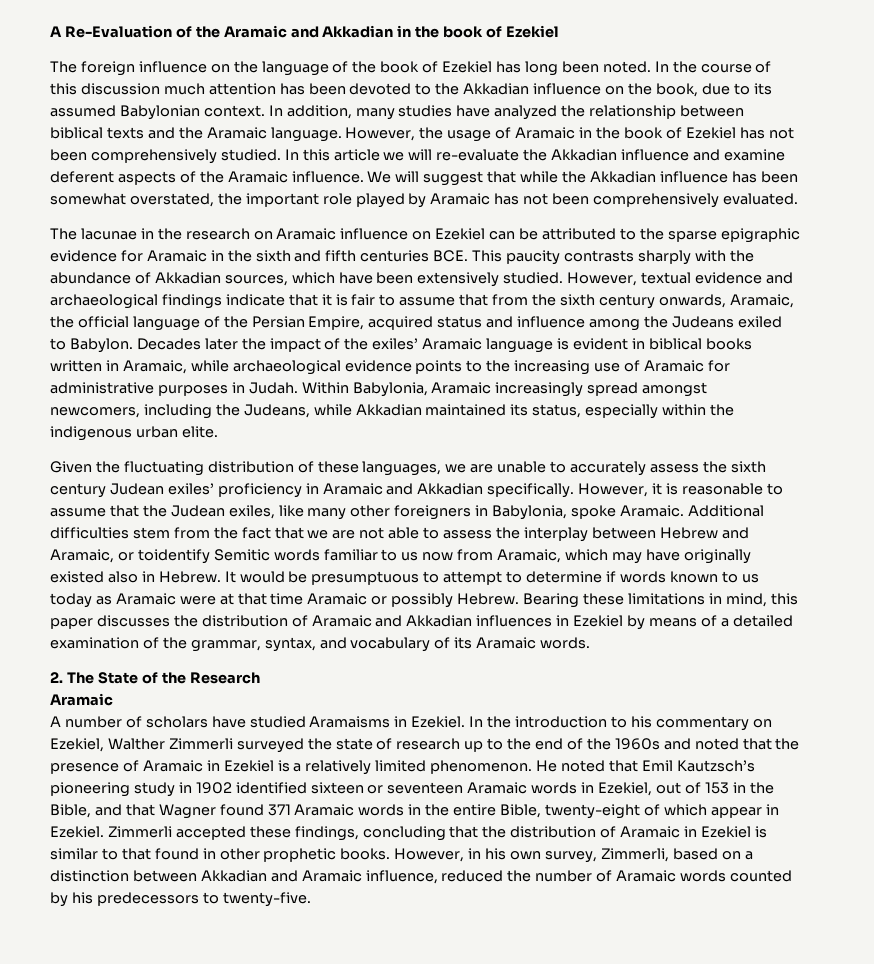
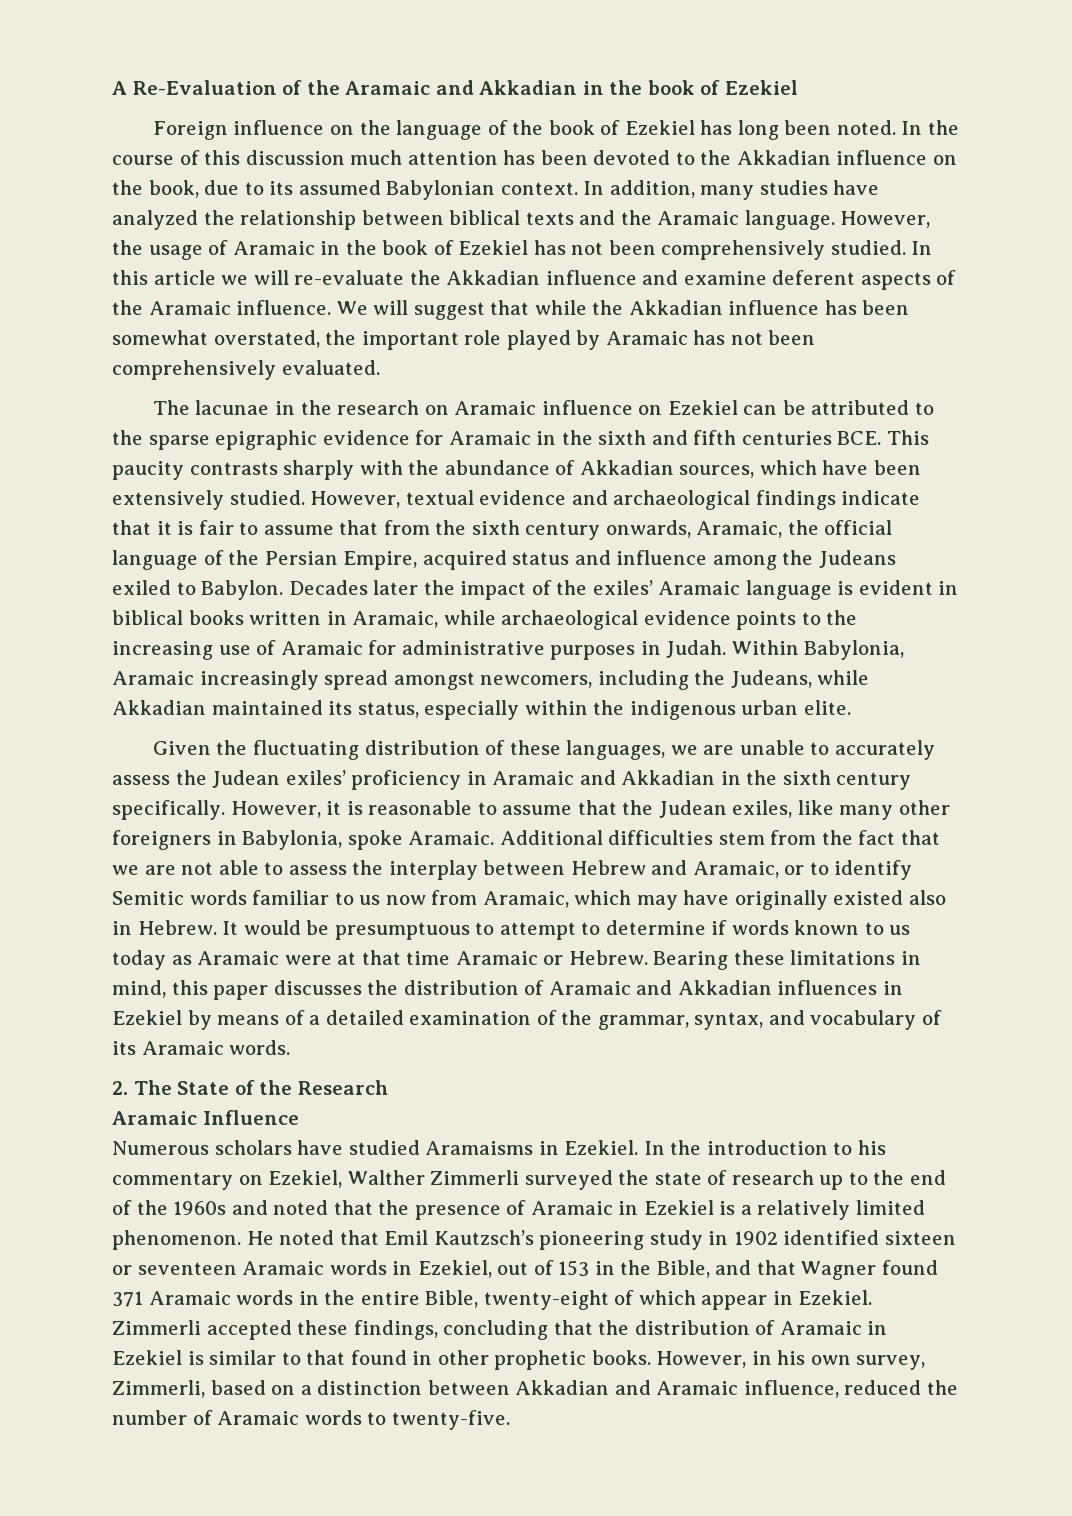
[50,61,135,76] The foreign -> [152,121,228,140] Foreign
[730,461,766,473] [50,483,106,498] sixth century -> (207, 777) none
(484, 489) none -> [720,770,912,790] in the sixth century
[137,549,210,564] toidentify -> [809,860,913,880] to identify
[391,593,454,608] possibly -> (564, 960) none
[50,716,142,728] // A number of -> [202,1110,299,1125] [112,1141,209,1155] Influence // Numerous
[729,870,792,882] [50,892,199,907] counted by his predecessors -> (362, 1417) none

